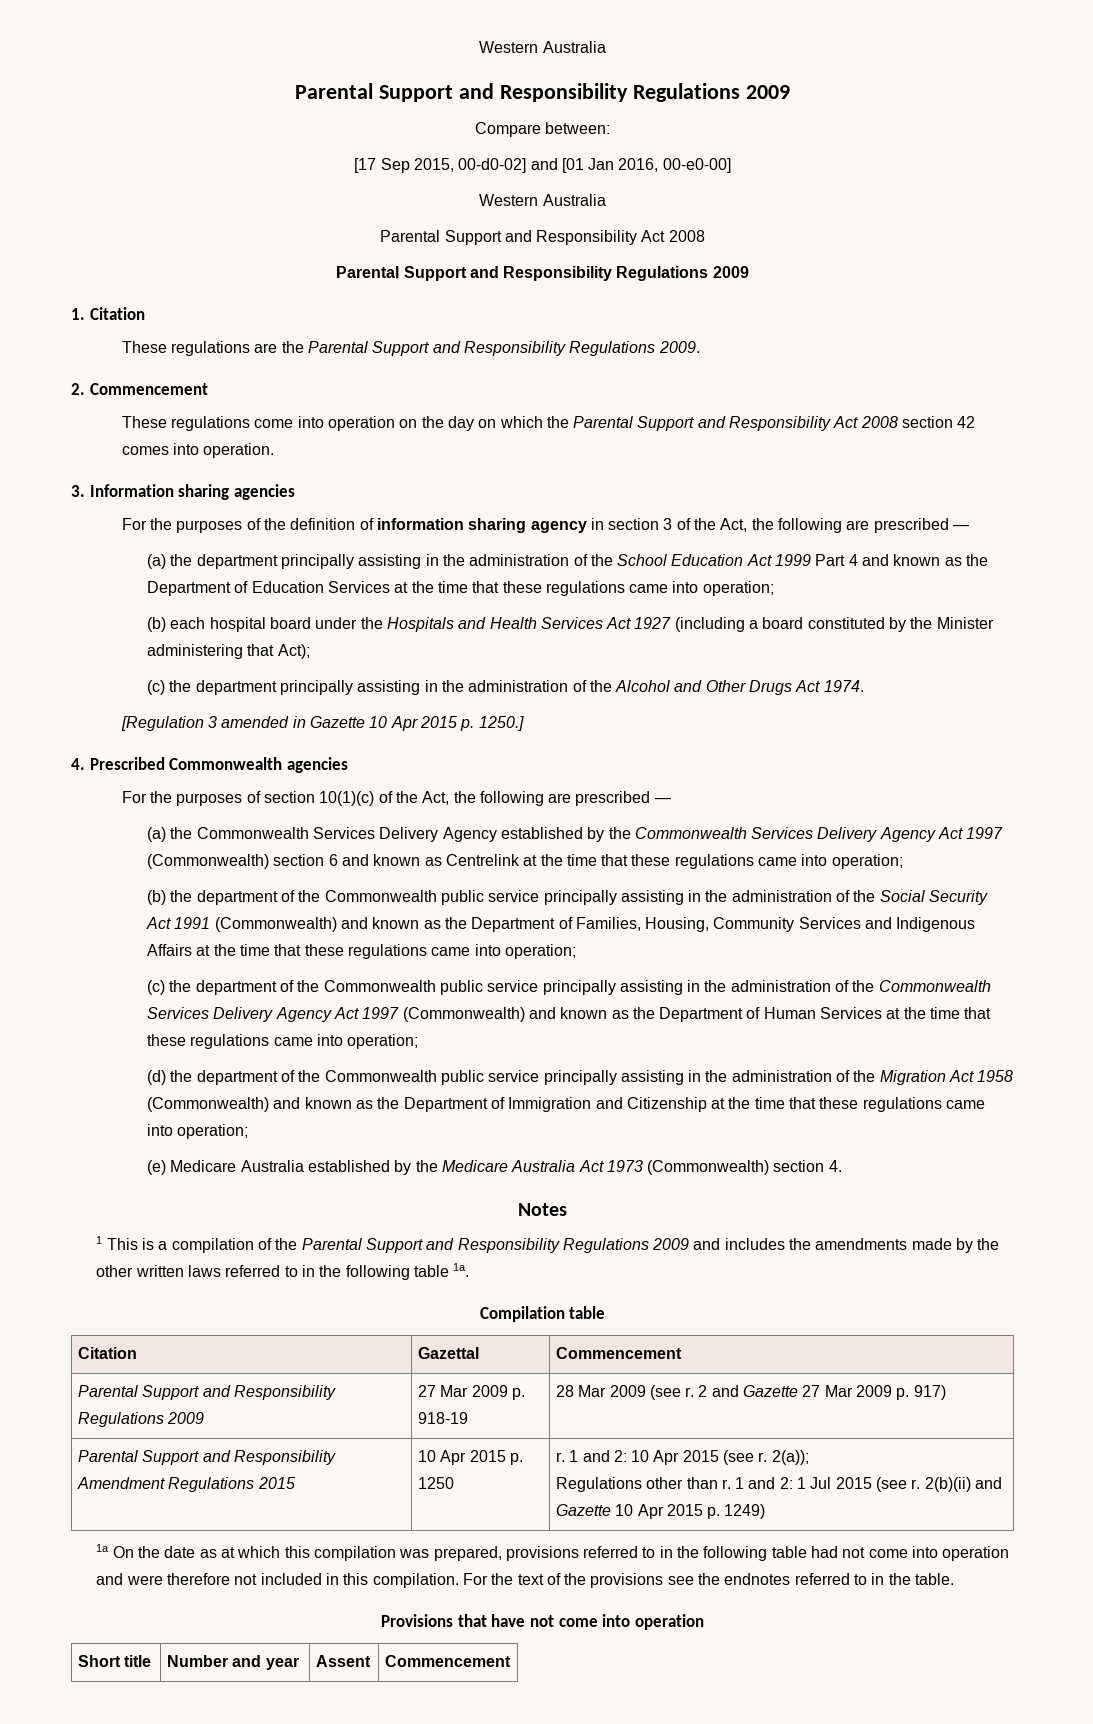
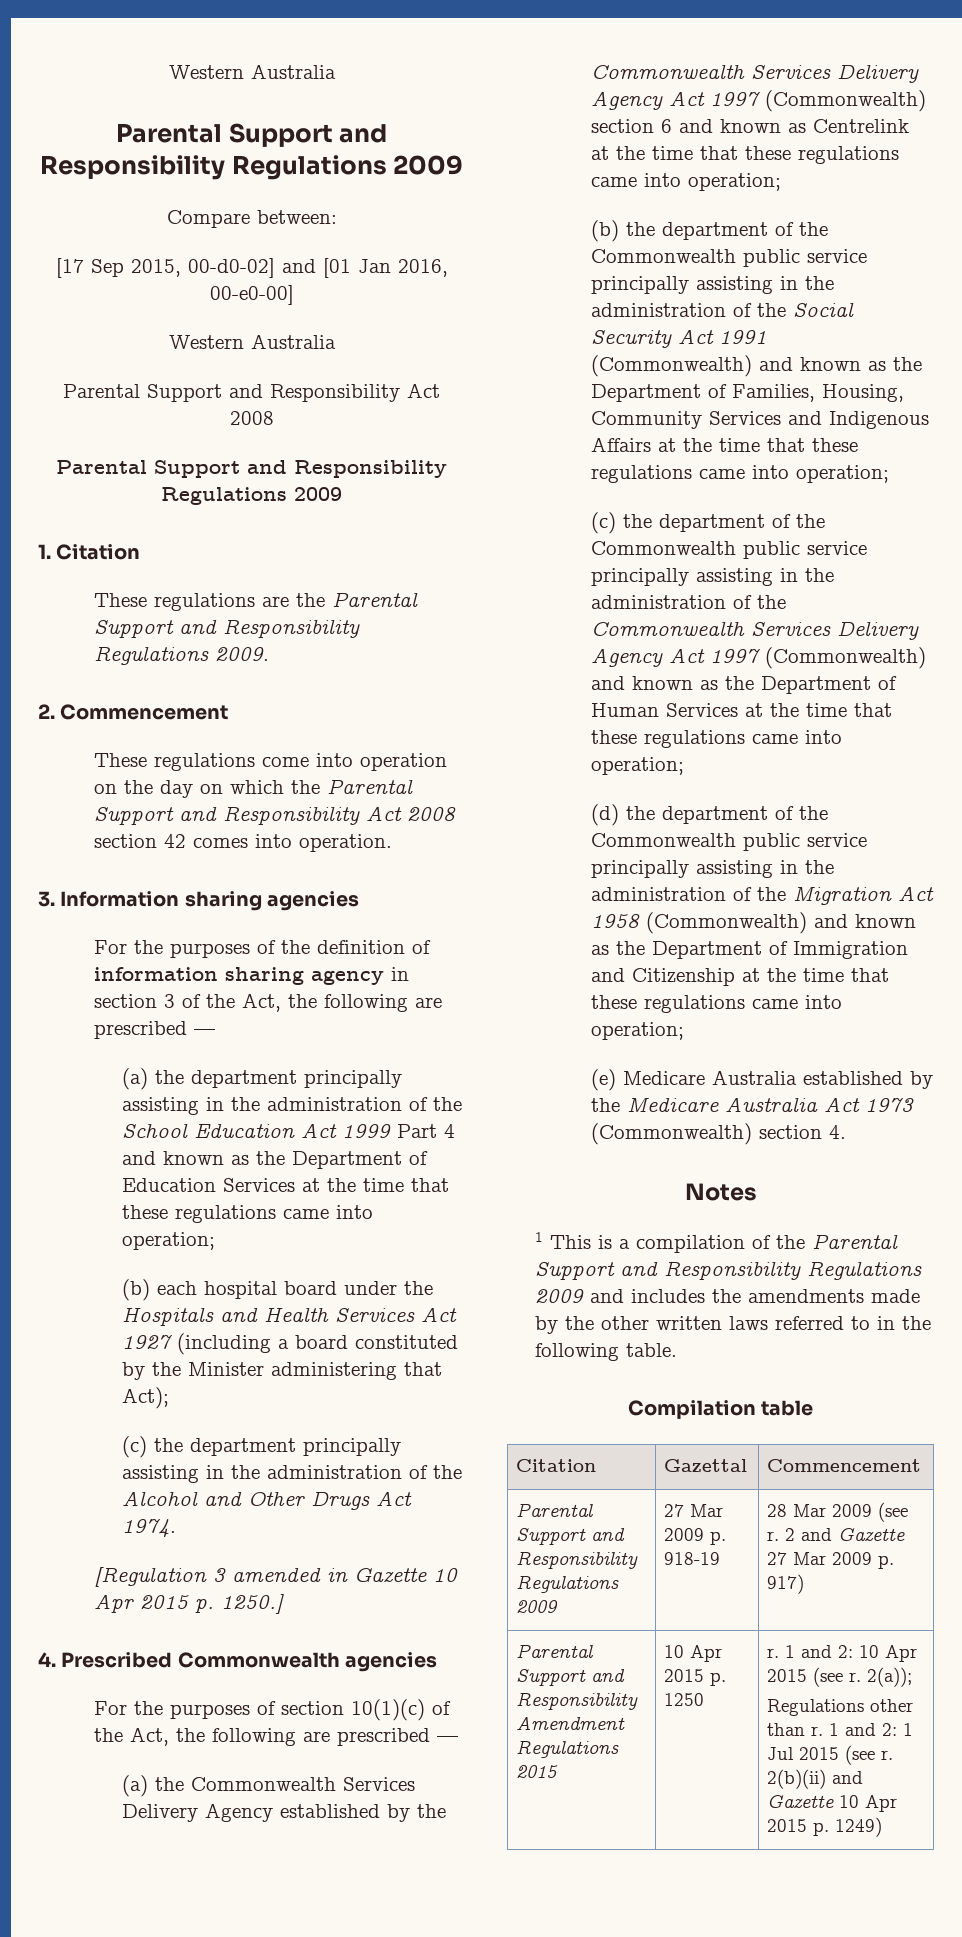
[413,1263,470,1277] table 1a. -> [626,1343,678,1357] table.
[96,1544,1010,1561] [96,1573,955,1588] [381,1614,704,1630] [77,1655,152,1667] [166,1655,299,1670] [315,1655,371,1667] [384,1655,511,1667] // 1a On the date as at which this compilation was prepared, provisions referred to in the following table had not come into operation and were therefore not included in this compilation. For the text of the provisions see the endnotes referred to in the table. // Provisions that have not come into operation // Short title | Number and year | Assent | Commencement -> (883, 1827) none

